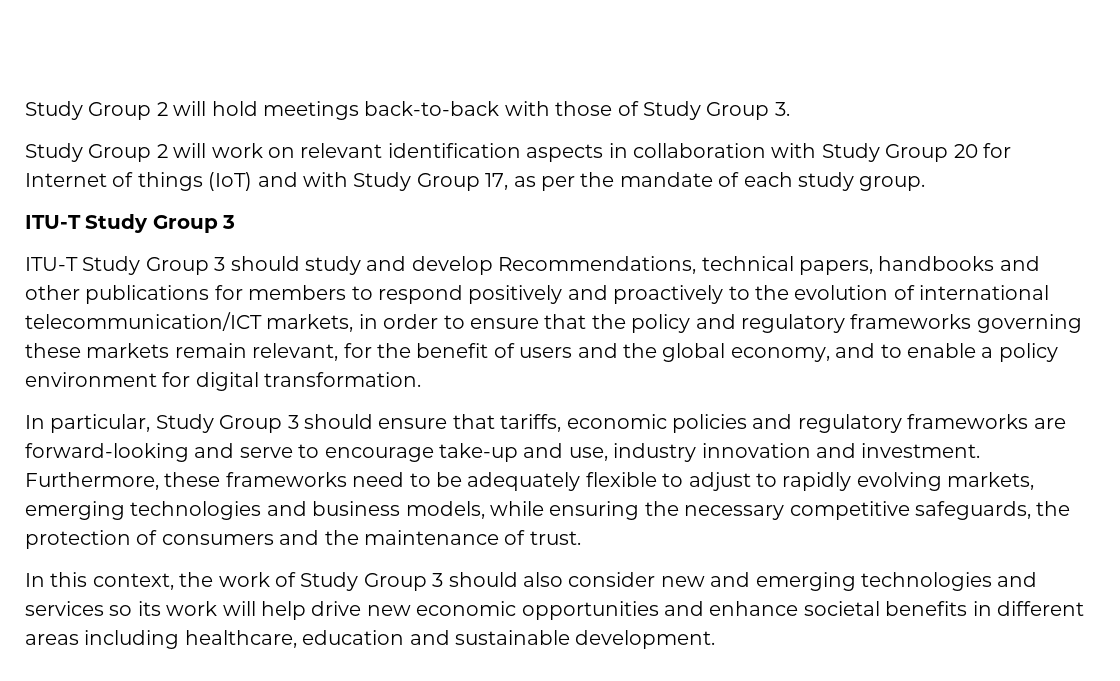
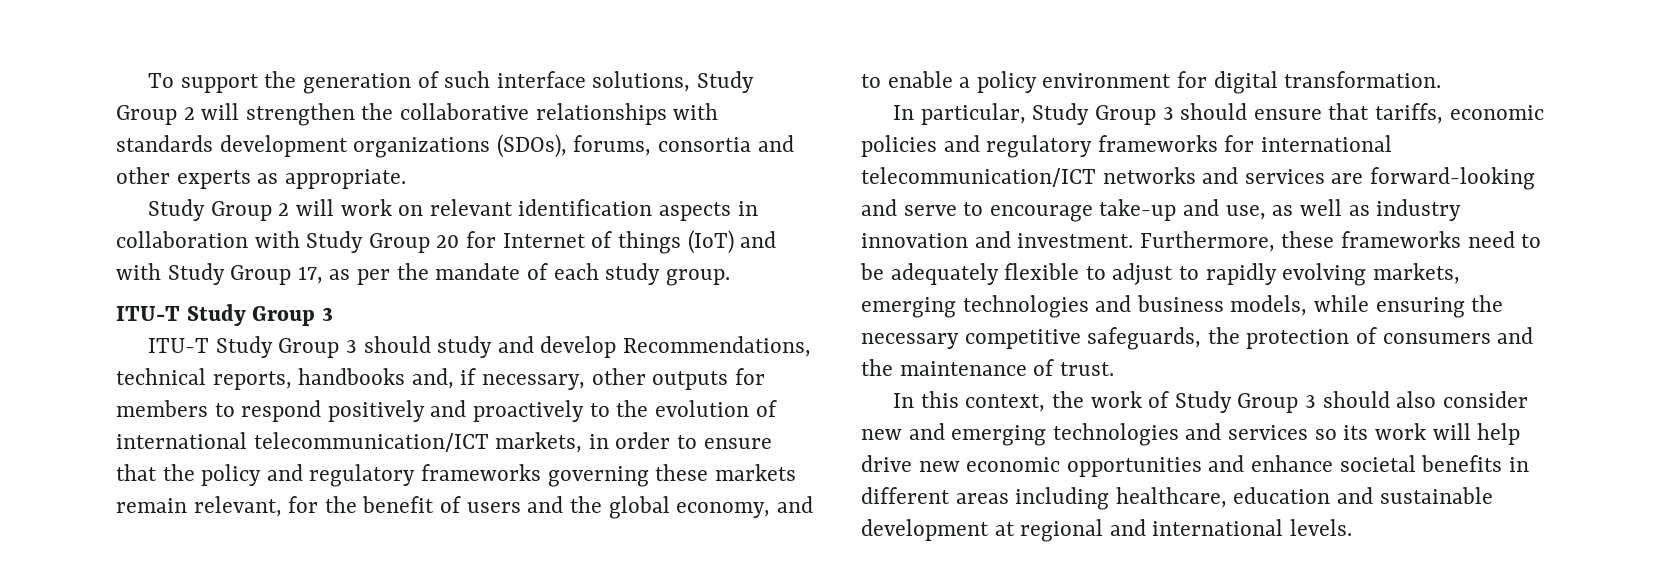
[25,101,790,120] Study Group 2 will hold meetings back-to-back with those of Study Group 3. -> [148,71,755,94] [116,103,719,126] [116,134,794,158] [116,167,406,189] To support the generation of such interface solutions, Study Group 2 will strengthen the collaborative relationships with standards development organizations (SDOs), forums, consortia and other experts as appropriate.
[798,256,1040,275] [25,285,210,304] papers, handbooks and other publications -> [212,368,729,390] reports, handbooks and, if necessary, other outputs
(1029, 421) none -> [1224,135,1393,152] [861,167,1325,187] for international telecommunication/ICT networks and services
(608, 454) none -> [1272,199,1370,216] as well as
[575,630,716,649] development. -> [861,519,1353,542] development at regional and international levels.

